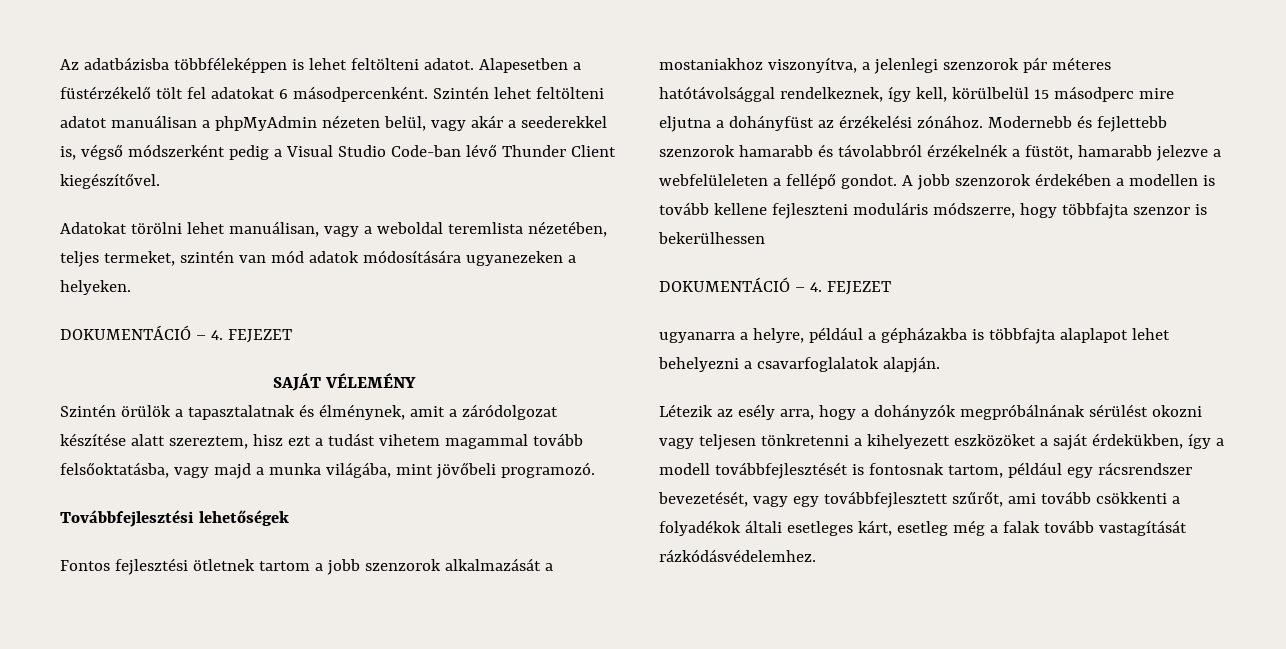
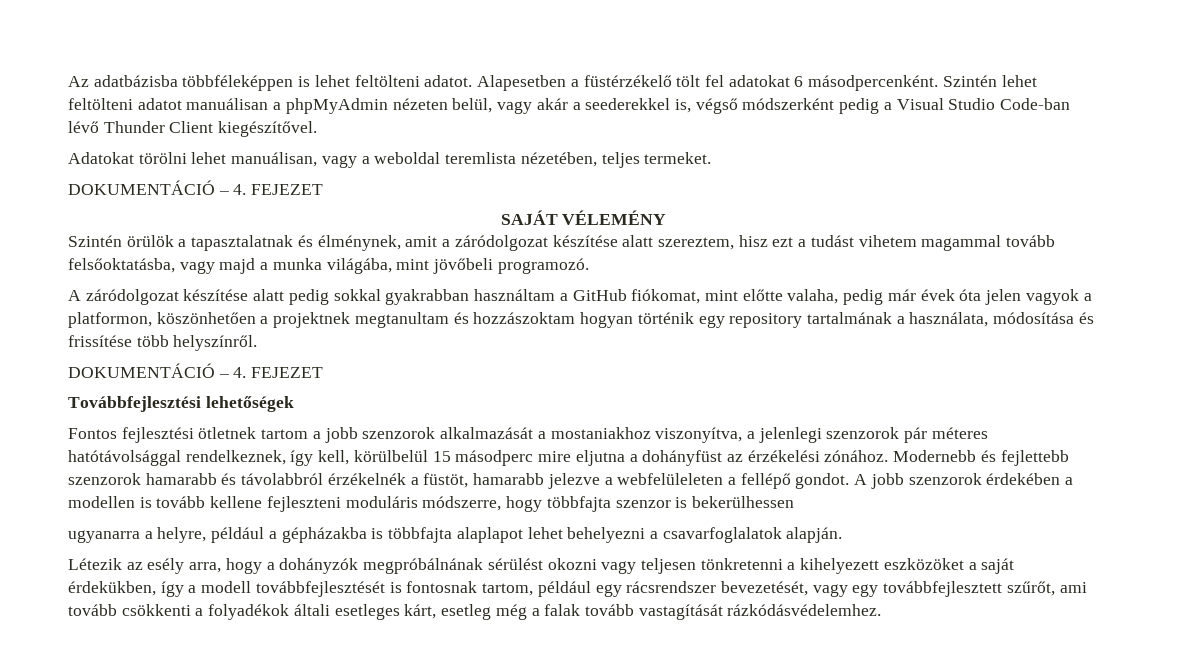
[103,250,576,266] [60,280,131,295] termeket, szintén van mód adatok módosítására ugyanezeken a helyeken. -> [644,152,712,164] termeket.
(595, 470) none -> [68,289,1092,305] [68,312,1094,328] [68,335,258,351] [68,363,324,378] // A záródolgozat készítése alatt pedig sokkal gyakrabban használtam a GitHub fiókomat, mint előtte valaha, pedig már évek óta jelen vagyok a platformon, köszönhetően a projektnek megtanultam és hozzászoktam hogyan történik egy repository tartalmának a használata, módosítása és frissítése több helyszínről. // DOKUMENTÁCIÓ – 4. FEJEZET
[659,277,891,295] // DOKUMENTÁCIÓ – 4. FEJEZET -> (794, 502) none

